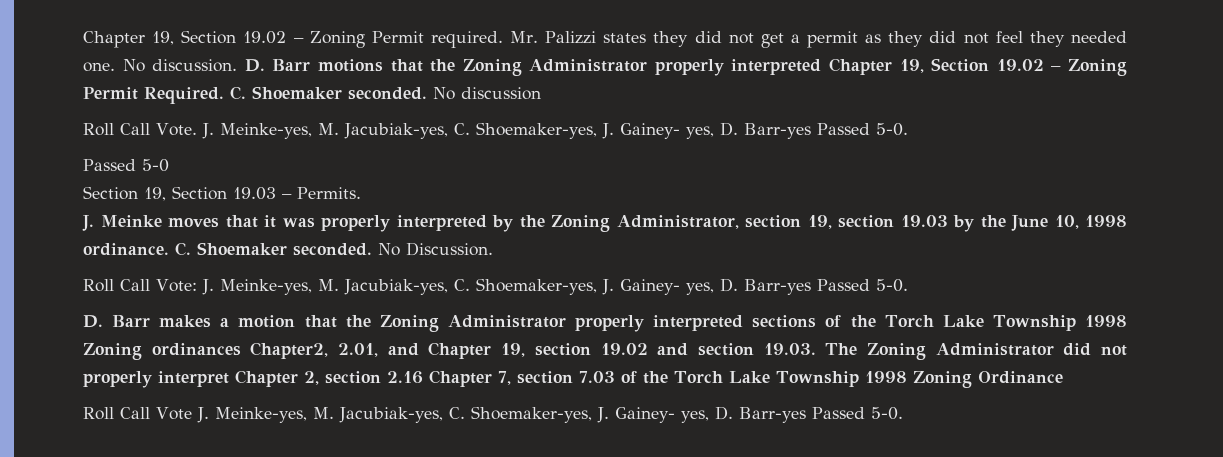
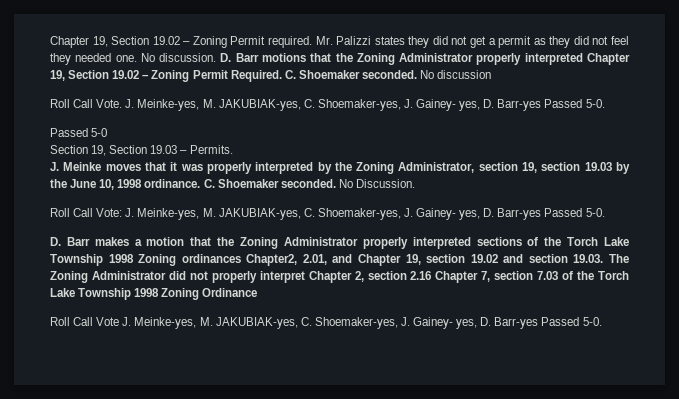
[343,123,448,139] Jacubiak-yes, -> [218,99,301,111] JAKUBIAK-yes,
[343,279,448,295] Jacubiak-yes, -> [218,208,301,220] JAKUBIAK-yes,
[338,407,443,423] Jacubiak-yes, -> [215,317,298,329] JAKUBIAK-yes,

